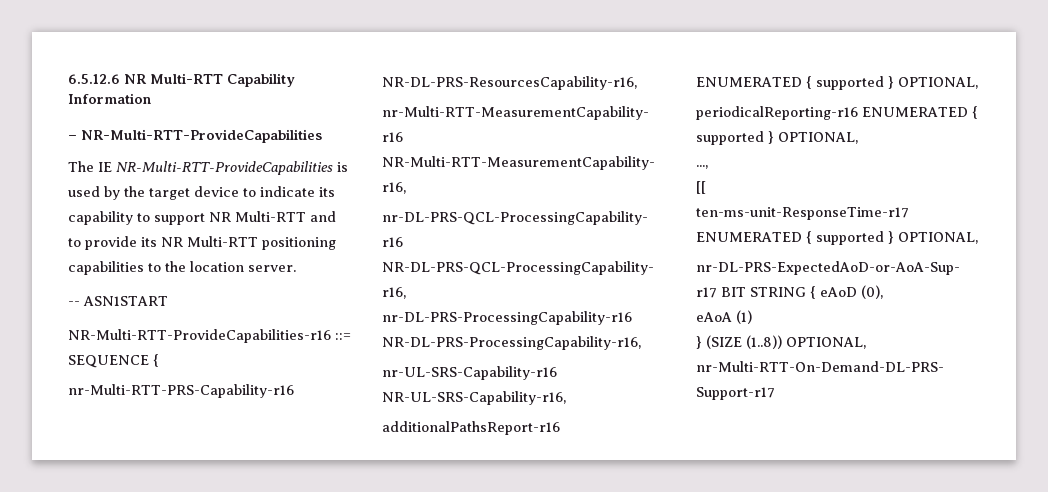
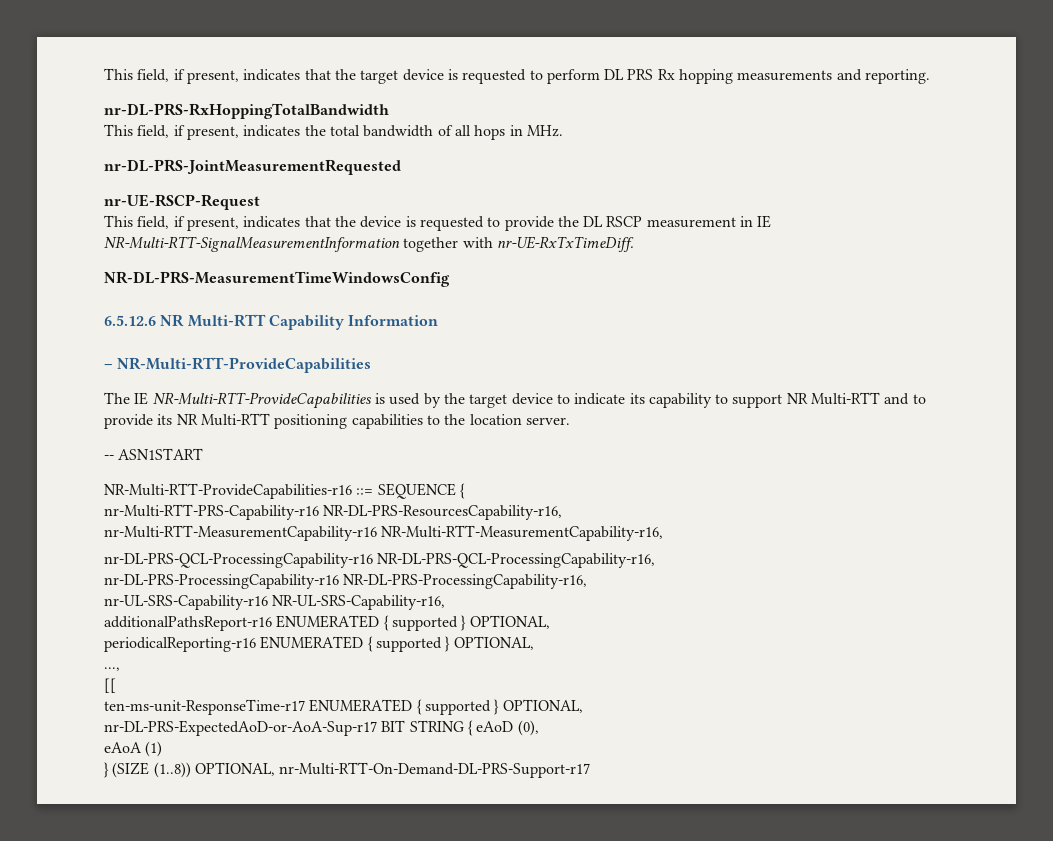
(68, 79) none -> [104,68,931,84] [104,103,389,119] [104,124,563,140] [104,159,401,175] [104,194,260,210] [104,215,772,231] [104,236,634,252] [104,271,450,287] This field, if present, indicates that the target device is requested to perform DL PRS Rx hopping measurements and reporting. // nr-DL-PRS-RxHoppingTotalBandwidth // This field, if present, indicates the total bandwidth of all hops in MHz. // nr-DL-PRS-JointMeasurementRequested // nr-UE-RSCP-Request // This field, if present, indicates that the device is requested to provide the DL RSCP measurement in IE NR-Multi-RTT-SignalMeasurementInformation together with nr-UE-RxTxTimeDiff. // NR-DL-PRS-MeasurementTimeWindowsConfig //

